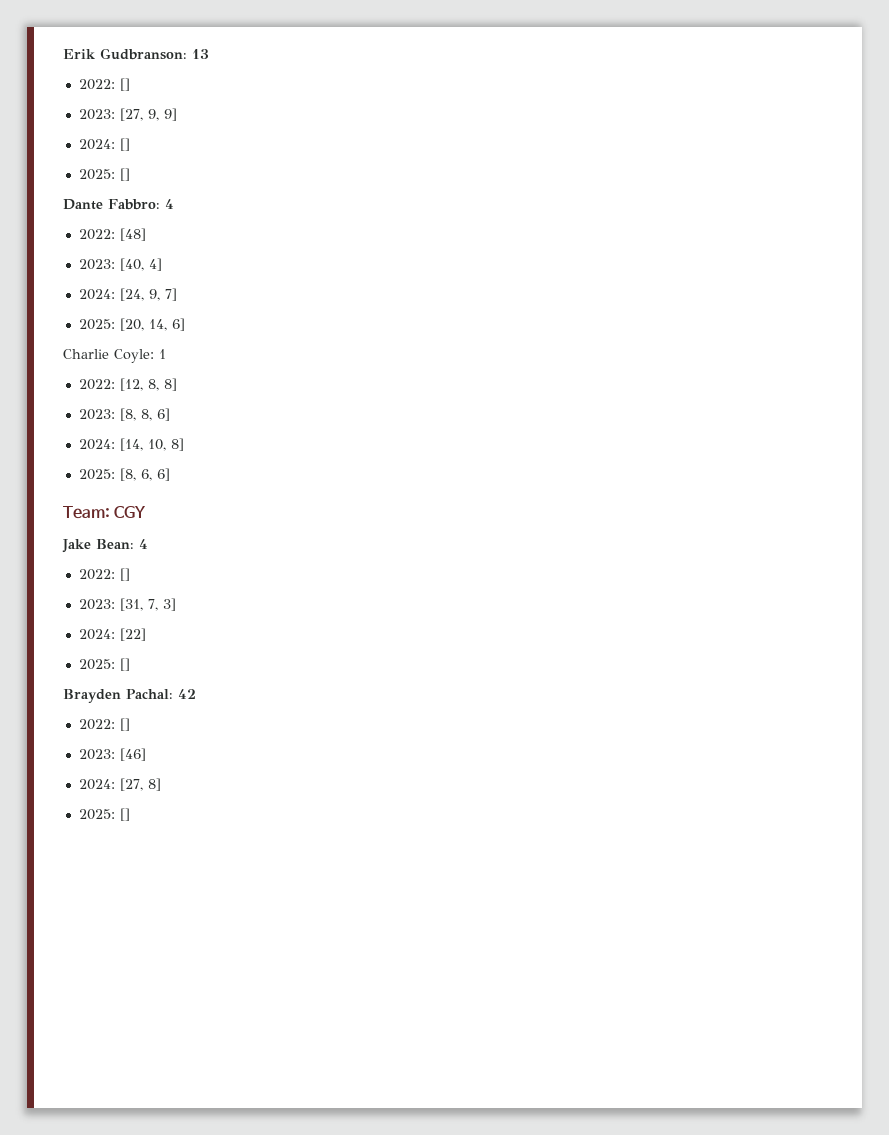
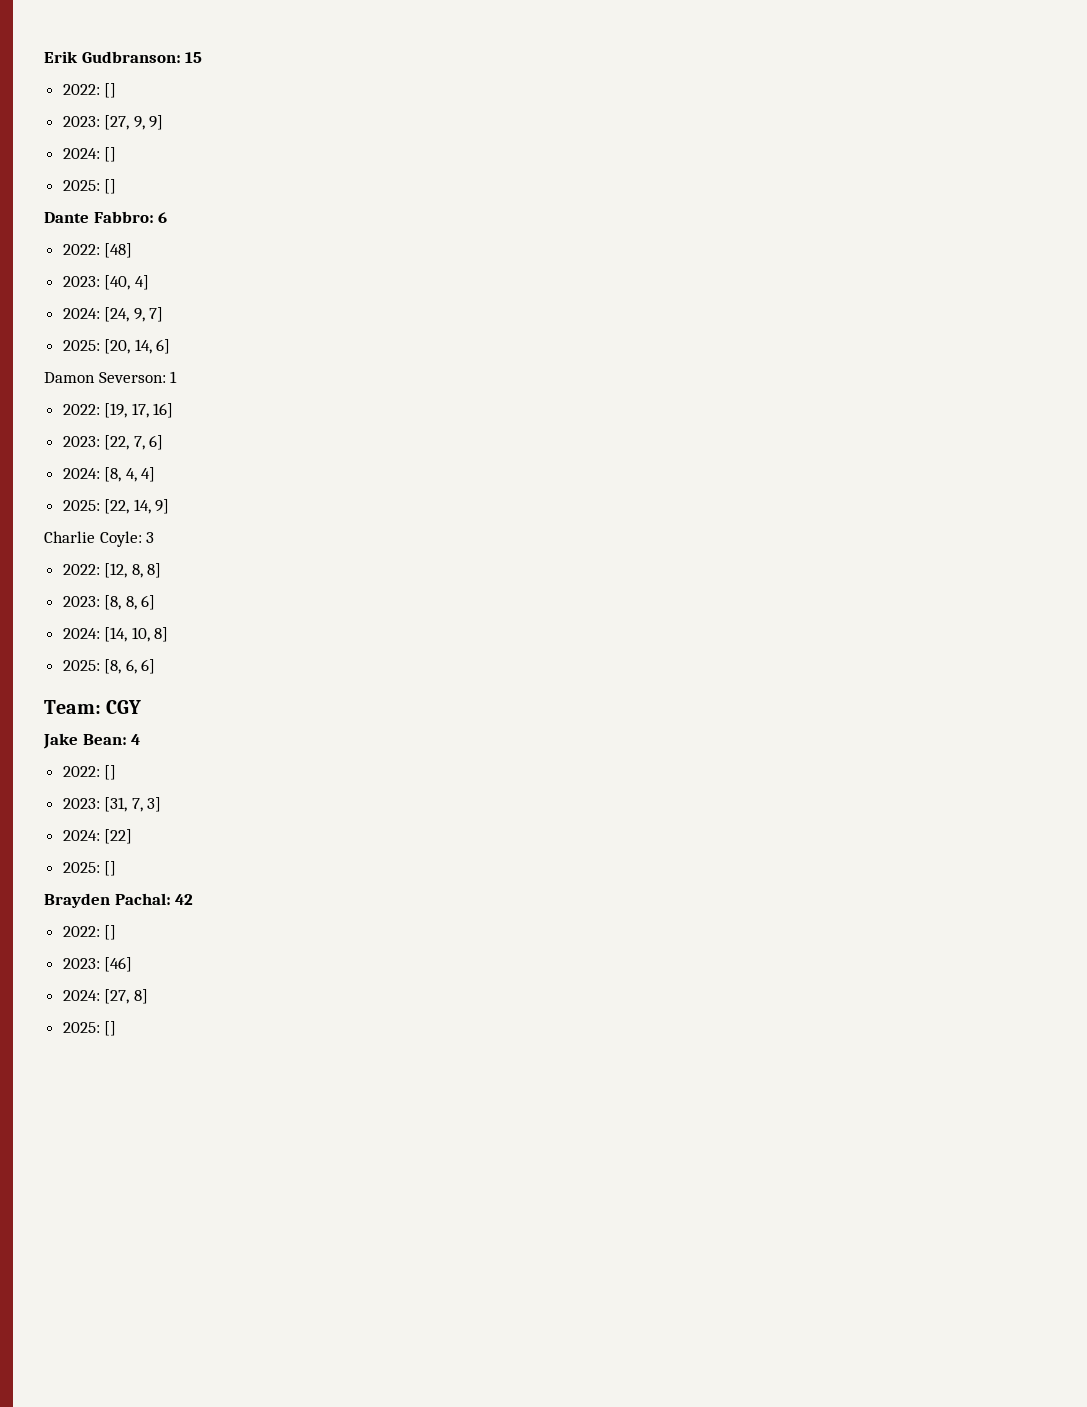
[192,49,209,59] 13 -> [185,52,203,63] 15
[165,199,174,209] 4 -> [158,212,168,223] 6
(185, 324) none -> [44,371,178,383] [62,403,174,418] [62,435,164,450] [62,467,156,482] [62,499,170,514] // Damon Severson: 1 // 2022: [19, 17, 16] // 2023: [22, 7, 6] // 2024: [8, 4, 4] // 2025: [22, 14, 9]
[159,349,166,359] 1 -> [146,532,155,543] 3

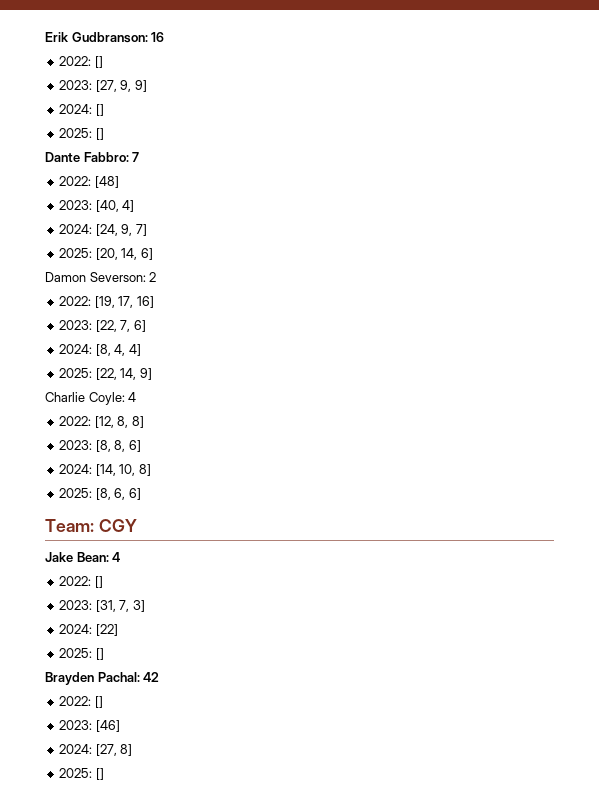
[185,52,203,63] 15 -> [151,32,165,42] 16
[158,212,168,223] 6 -> [132,152,140,162] 7
[170,371,178,383] 1 -> [149,272,157,282] 2
[146,532,155,543] 3 -> [128,392,137,402] 4

